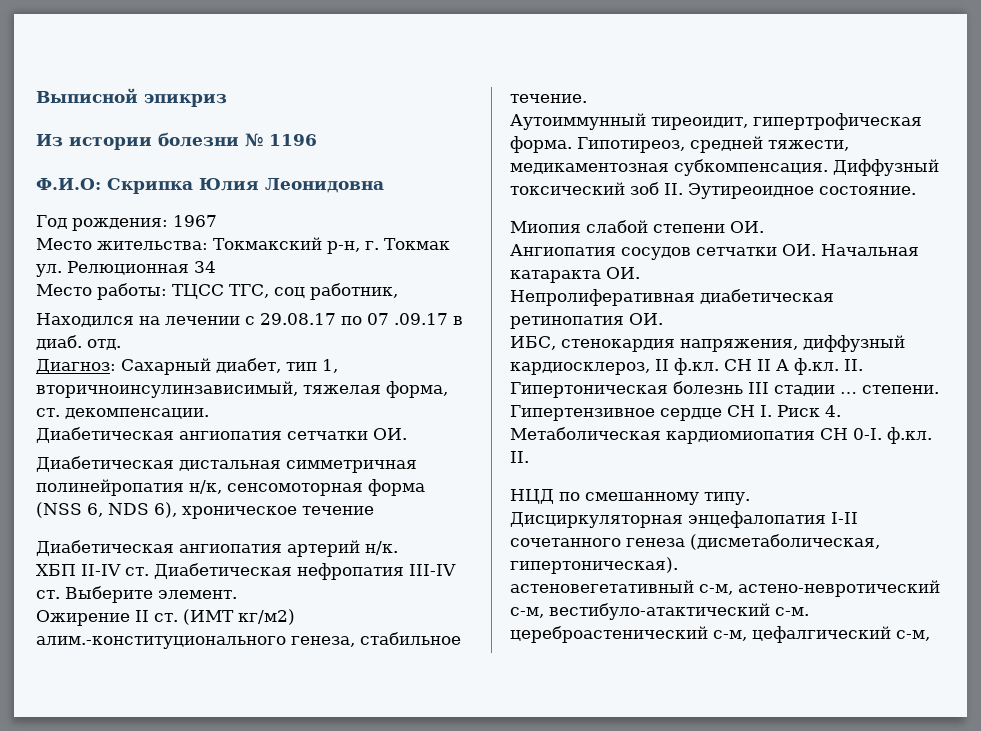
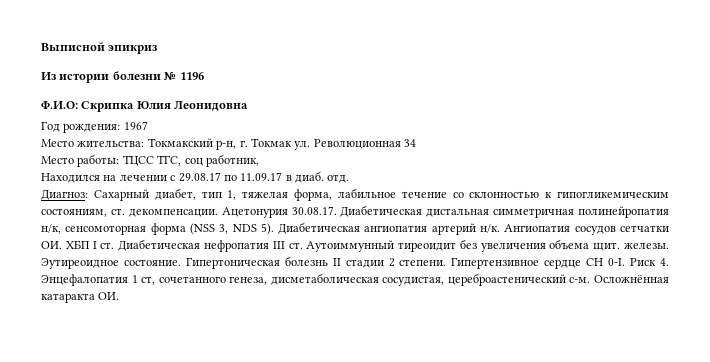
[67,261,189,275] Релюционная -> [313,139,401,149] Революционная
[367,313,448,325] 07 .09.17 -> [240,172,283,181] 11.09.17
[36,381,298,398] вторичноинсулинзависимый, -> (237, 195) none
[36,408,209,419] [36,427,407,443] ст. декомпенсации. // Диабетическая ангиопатия сетчатки ОИ. // -> [337,188,669,198] [41,206,337,218] лабильное течение со склонностью к гипогликемическим состояниям, ст. декомпенсации. Ацетонурия 30.08.17.
[87,502,374,519] 6, NDS 6), хроническое течение // -> [219,223,274,235] 3, NDS 5).
[36,563,456,580] [36,586,237,603] [36,609,295,626] [36,632,461,649] [510,94,587,103] [510,113,922,130] [510,136,849,153] [510,159,939,176] [510,182,916,199] [510,220,764,233] [510,244,919,260] [510,267,640,283] [510,289,834,306] [510,313,663,329] [510,335,905,352] [510,358,863,375] [510,381,857,398] // ХБП II-IV ст. Диабетическая нефропатия III-IV ст. Выберите элемент. // Ожирение II ст. (ИМТ кг/м2) алим.-конституционального генеза, стабильное течение. // Аутоиммунный тиреоидит, гипертрофическая форма. Гипотиреоз, средней тяжести, медикаментозная субкомпенсация. Диффузный токсический зоб II. Эутиреоидное состояние. // Миопия слабой степени ОИ. // Ангиопатия сосудов сетчатки ОИ. Начальная катаракта ОИ. // Непролиферативная диабетическая ретинопатия ОИ. // ИБС, стенокардия напряжения, диффузный кардиосклероз, II ф.кл. СН II А ф.кл. II. Гипертоническая болезнь III стадии … -> [504,224,669,235] [41,239,669,252] [41,256,395,269] Ангиопатия сосудов сетчатки ОИ. ХБП I ст. Диабетическая нефропатия III ст. Аутоиммунный тиреоидит без увеличения объема щит. железы. Эутиреоидное состояние. Гипертоническая болезнь II стадии 2
[760,405,772,417] I. -> [608,258,626,266] 0-I.
[510,427,932,444] [510,451,529,463] [510,489,750,505] [510,511,858,528] [510,534,880,550] [510,557,678,574] [510,580,940,597] [510,603,809,620] [510,626,930,643] Метаболическая кардиомиопатия СН 0-I. ф.кл. II. // НЦД по смешанному типу. // Дисциркуляторная энцефалопатия I-II сочетанного генеза (дисметаболическая, гипертоническая). // астеновегетативный с-м, астено-невротический с-м, вестибуло-атактический с-м. цереброастенический с-м, цефалгический с-м, -> [41,273,669,286] [41,292,120,303] Энцефалопатия 1 ст, сочетанного генеза, дисметаболическая сосудистая, цереброастенический с-м. Осложнённая катаракта ОИ.

